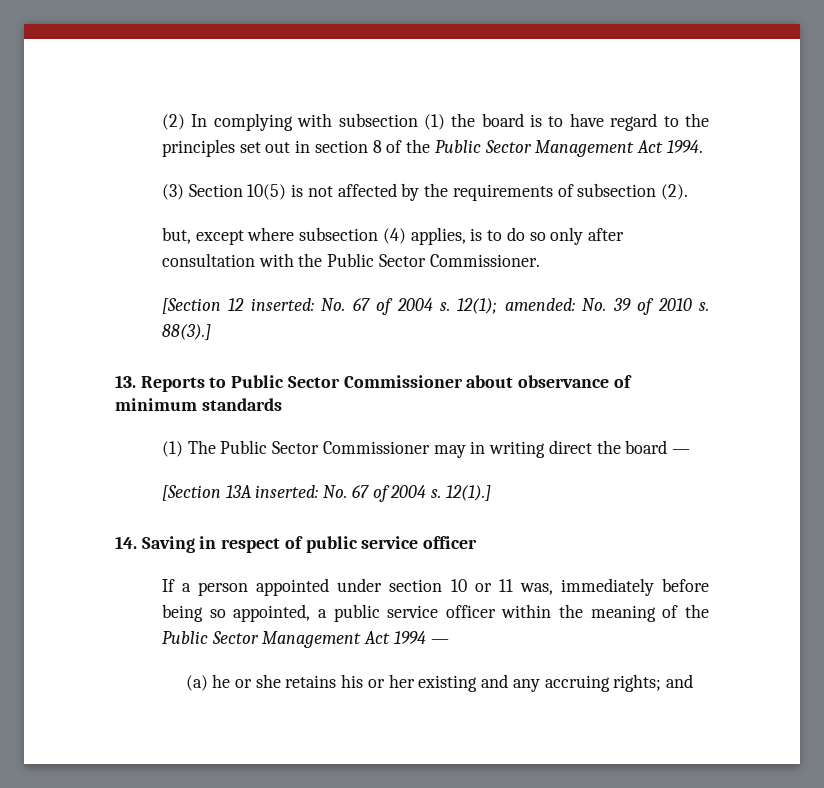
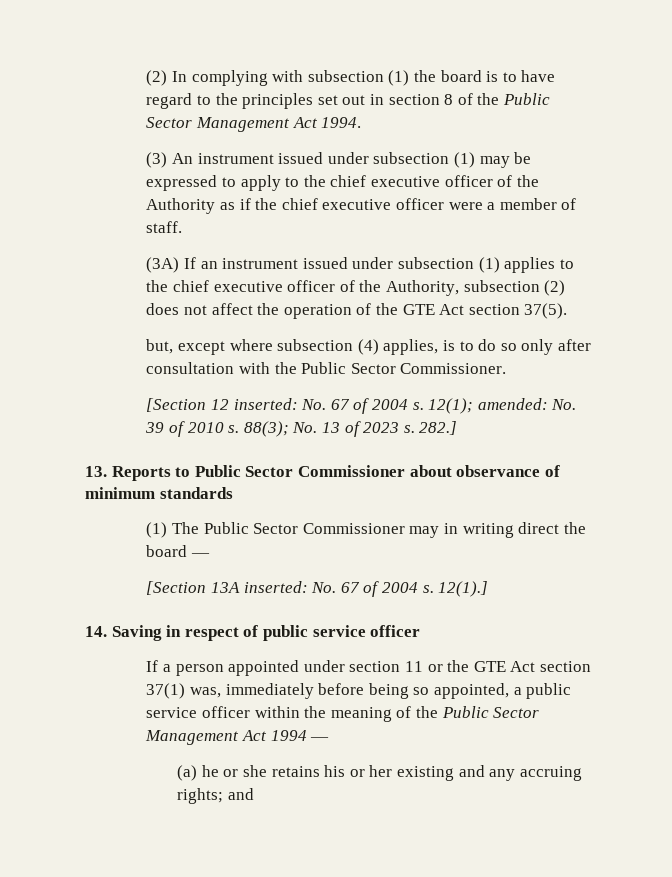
[188,183,689,201] Section 10(5) is not affected by the requirements of subsection (2). -> [172,152,532,168] [146,175,539,191] [146,198,577,214] [146,221,183,233] [146,257,574,273] [146,280,566,296] [146,303,568,319] An instrument issued under subsection (1) may be expressed to apply to the chief executive officer of the Authority as if the chief executive officer were a member of staff. // (3A) If an instrument issued under subsection (1) applies to the chief executive officer of the Authority, subsection (2) does not affect the operation of the GTE Act section 37(5).
[162,324,212,340] 88(3).] -> [243,421,458,437] 88(3); No. 13 of 2023 s. 282.]
[450,579,513,592] 10 or 11 -> [405,660,591,672] [146,683,186,699] 11 or the GTE Act section 37(1)

